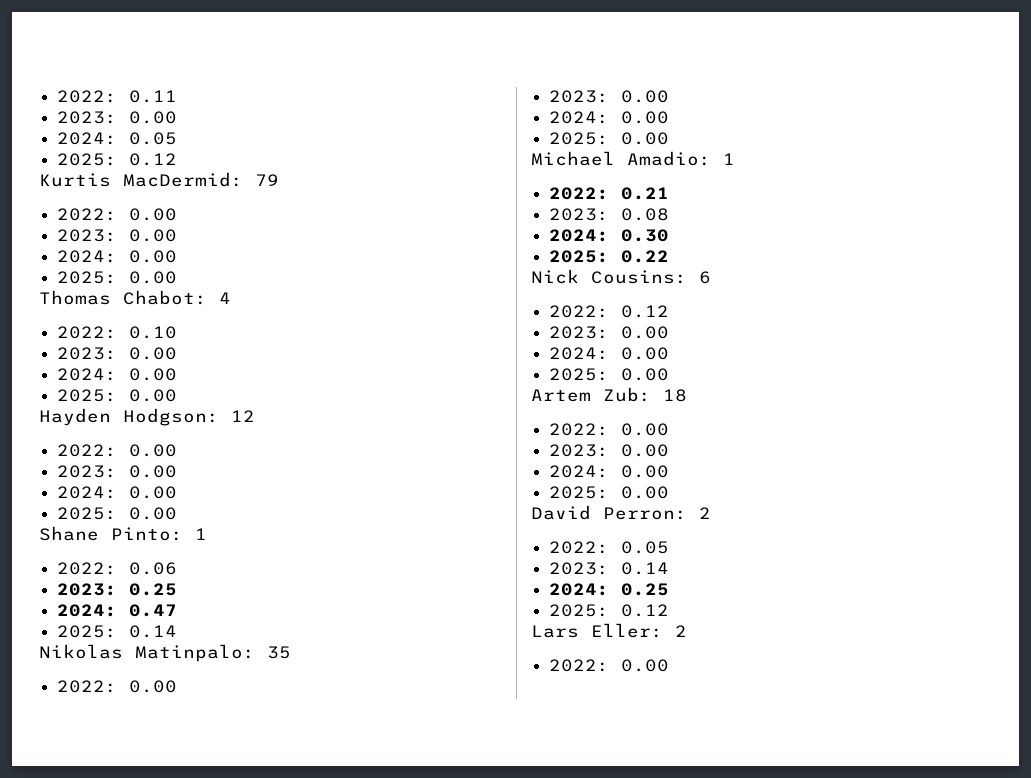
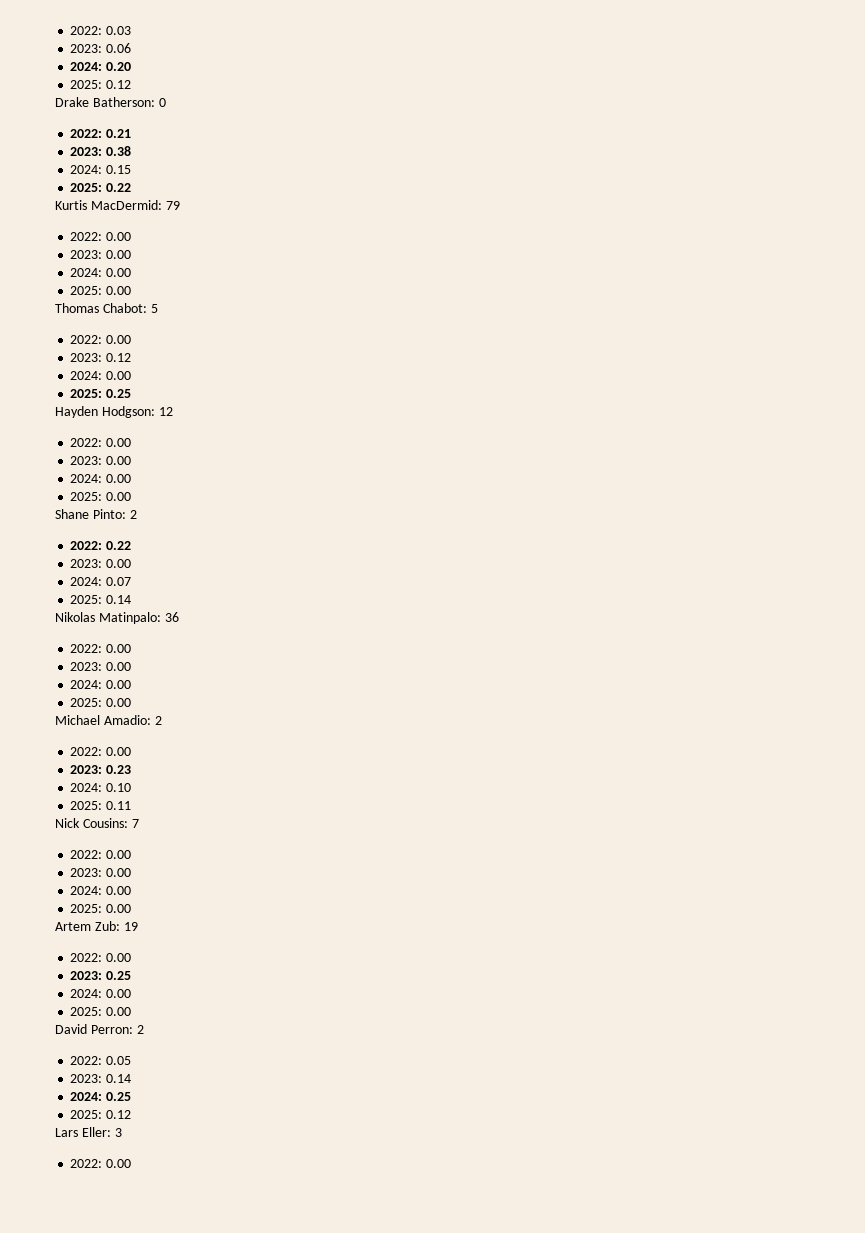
[57,90,178,103] [57,111,178,124] [57,132,178,145] [57,153,178,166] 2022: 0.11 // 2023: 0.00 // 2024: 0.05 // 2025: 0.12 -> [70,26,132,35] [70,43,132,53] [70,62,132,71] [70,80,132,89] [55,97,166,107] [70,129,132,138] [70,146,132,156] [70,165,132,174] [70,183,132,192] 2022: 0.03 // 2023: 0.06 // 2024: 0.20 // 2025: 0.12 // Drake Batherson: 0 // 2022: 0.21 // 2023: 0.38 // 2024: 0.15 // 2025: 0.22
[219,292,231,304] [57,326,178,339] [57,347,178,360] [57,368,178,381] [57,389,178,402] 4 // 2022: 0.10 // 2023: 0.00 // 2024: 0.00 // 2025: 0.00 -> [150,304,158,313] [70,335,132,344] [70,353,132,362] [70,371,132,380] [70,389,132,398] 5 // 2022: 0.00 // 2023: 0.12 // 2024: 0.00 // 2025: 0.25
[195,528,207,540] [57,562,178,575] [57,583,178,596] [57,604,178,617] 1 // 2022: 0.06 // 2023: 0.25 // 2024: 0.47 -> [129,510,137,519] [70,541,132,550] [70,559,132,568] [70,577,132,586] 2 // 2022: 0.22 // 2023: 0.00 // 2024: 0.07
[267,646,291,659] 35 -> [164,612,179,622] 36
[723,153,735,165] [549,187,670,200] [549,208,670,221] [549,229,670,242] [549,250,670,263] 1 // 2022: 0.21 // 2023: 0.08 // 2024: 0.30 // 2025: 0.22 -> [154,716,162,725] [70,747,132,756] [70,765,132,774] [70,783,132,792] [70,801,132,810] 2 // 2022: 0.00 // 2023: 0.23 // 2024: 0.10 // 2025: 0.11
[699,271,711,284] [549,305,670,318] 6 // 2022: 0.12 -> [131,819,139,828] [70,850,132,859] 7 // 2022: 0.00
[663,389,687,402] [549,423,670,436] [549,444,670,457] 18 // 2022: 0.00 // 2023: 0.00 -> [123,922,138,931] [70,953,132,962] [70,971,132,980] 19 // 2022: 0.00 // 2023: 0.25
[675,625,687,637] 2 -> [114,1128,122,1137] 3

